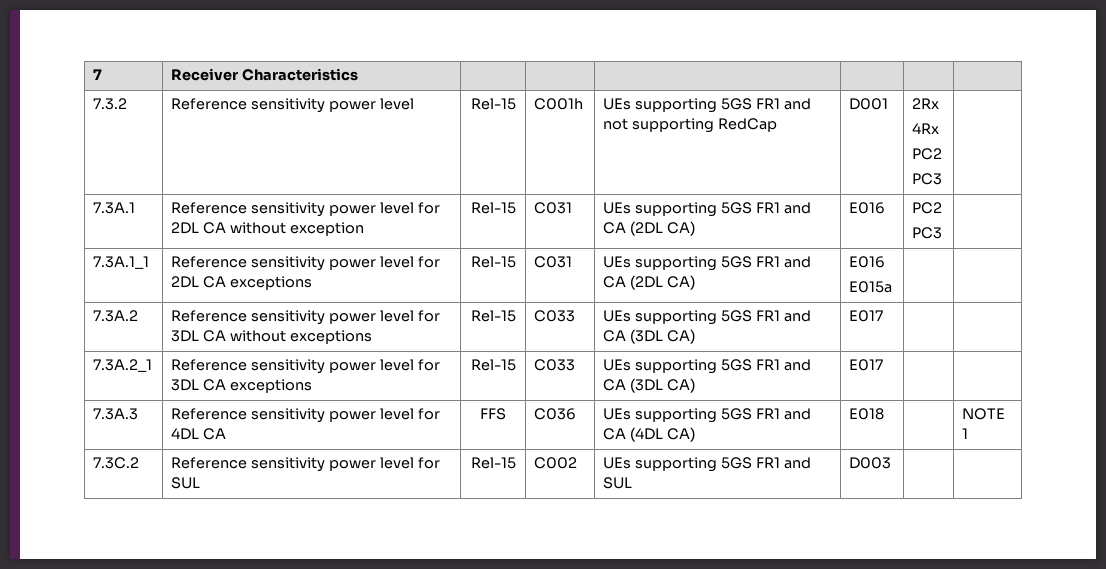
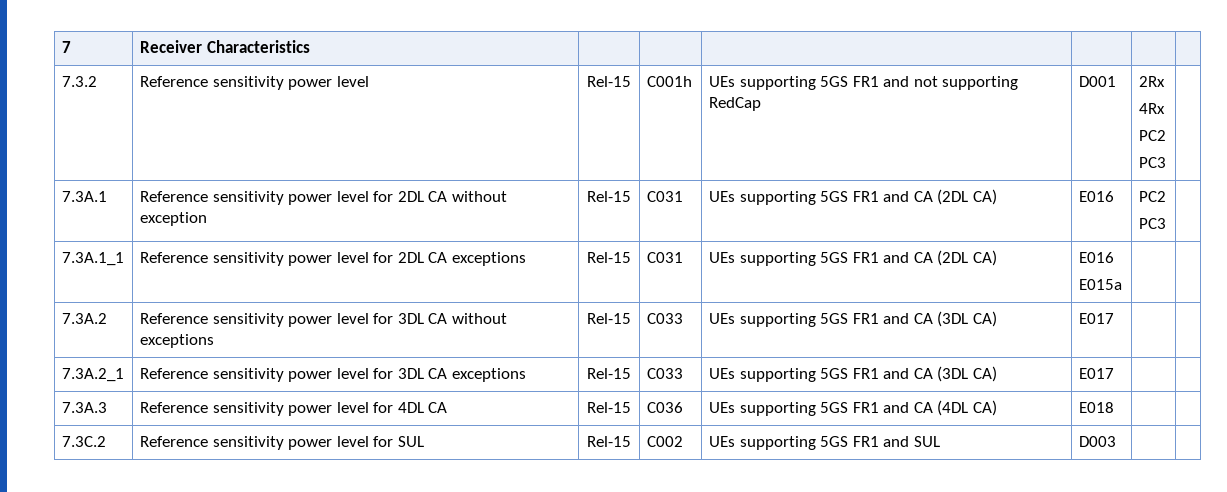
[480,408,506,420] FFS -> [587,402,631,413] Rel-15
[962,408,1006,420] [962,428,969,439] NOTE 1 -> (1114, 407) none

